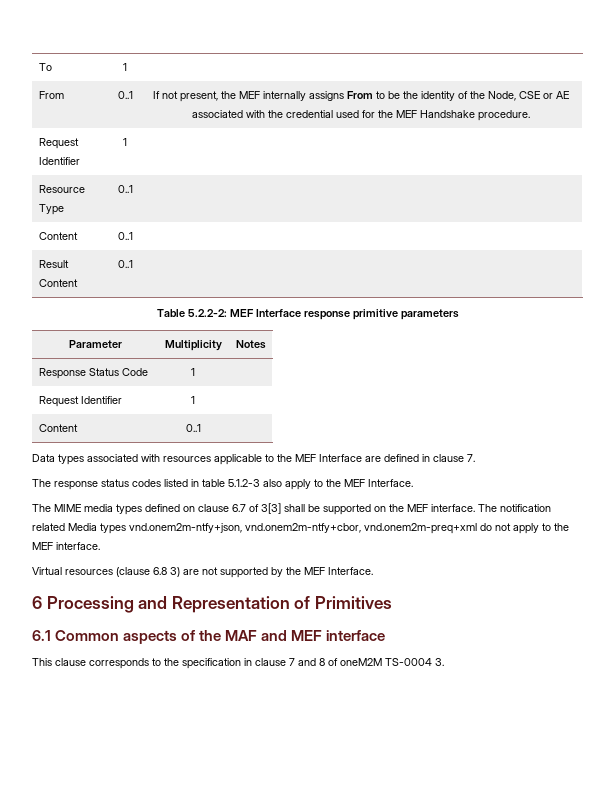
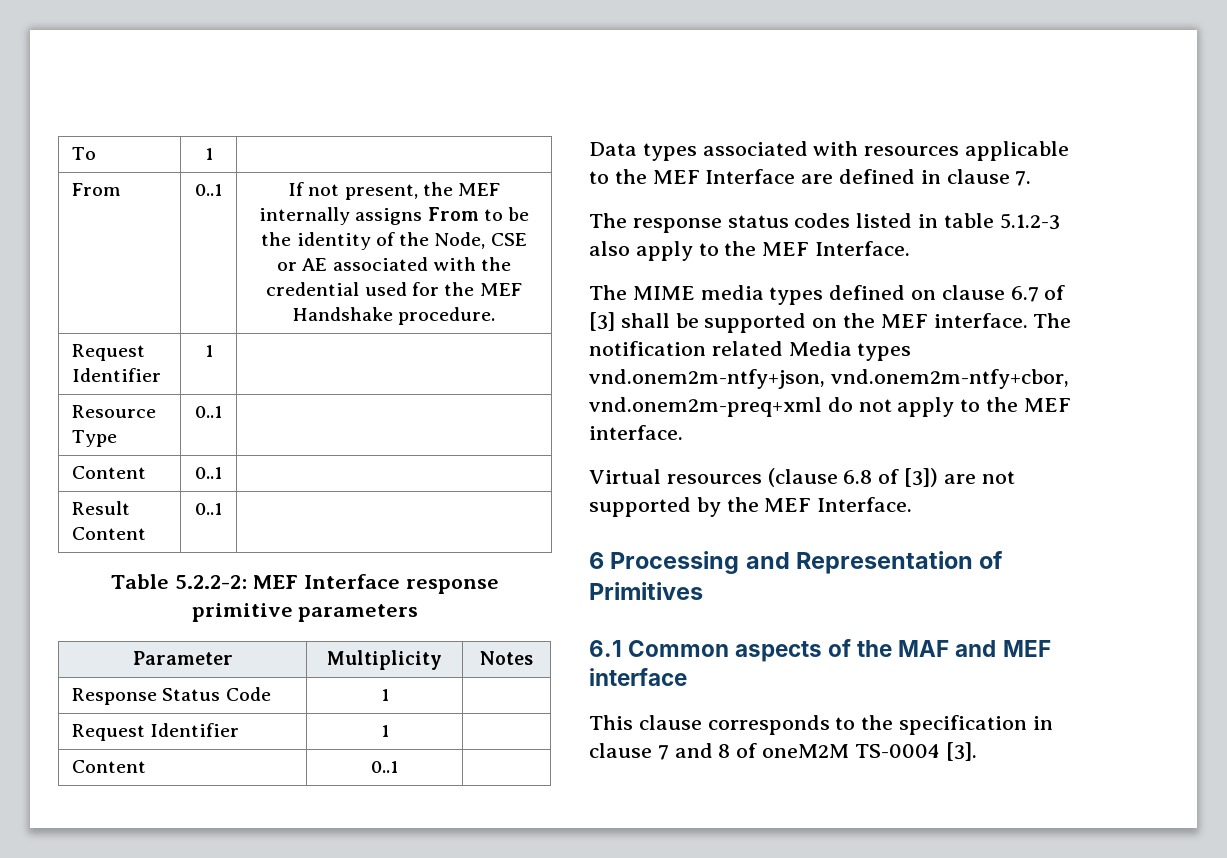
[261,503,281,514] 3[3] -> [589,312,615,331] [3]
[170,567,180,577] 3) -> [878,468,939,487] of [3])
[435,658,444,666] 3. -> [945,742,977,761] [3].

